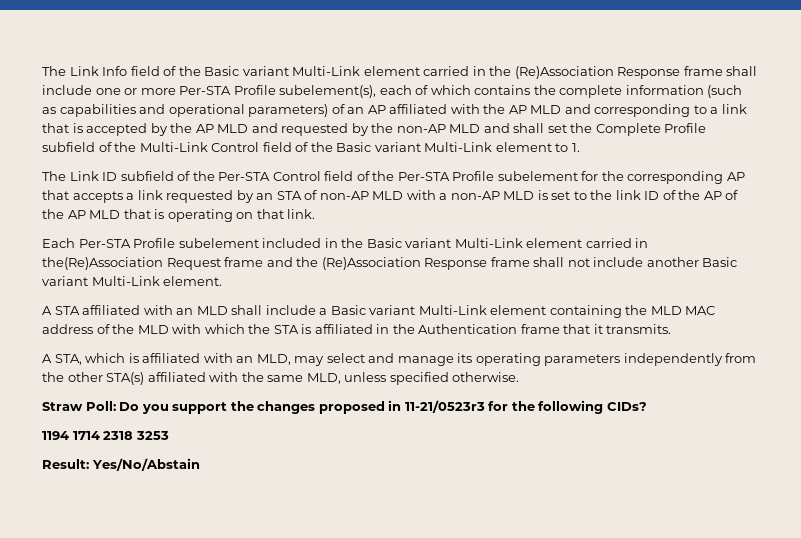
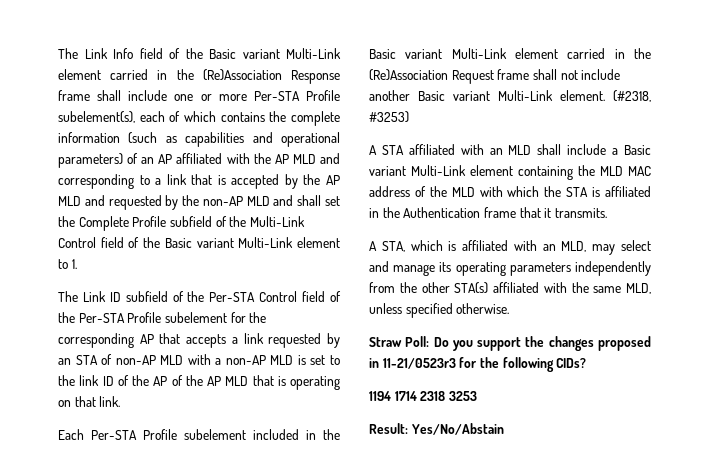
[42,257,488,270] the(Re)Association Request frame and the (Re)Association Response -> [634,48,651,59] [369,69,494,84] the (Re)Association Request
(223, 281) none -> [613,90,651,102] [369,111,409,123] (#2318, #3253)

